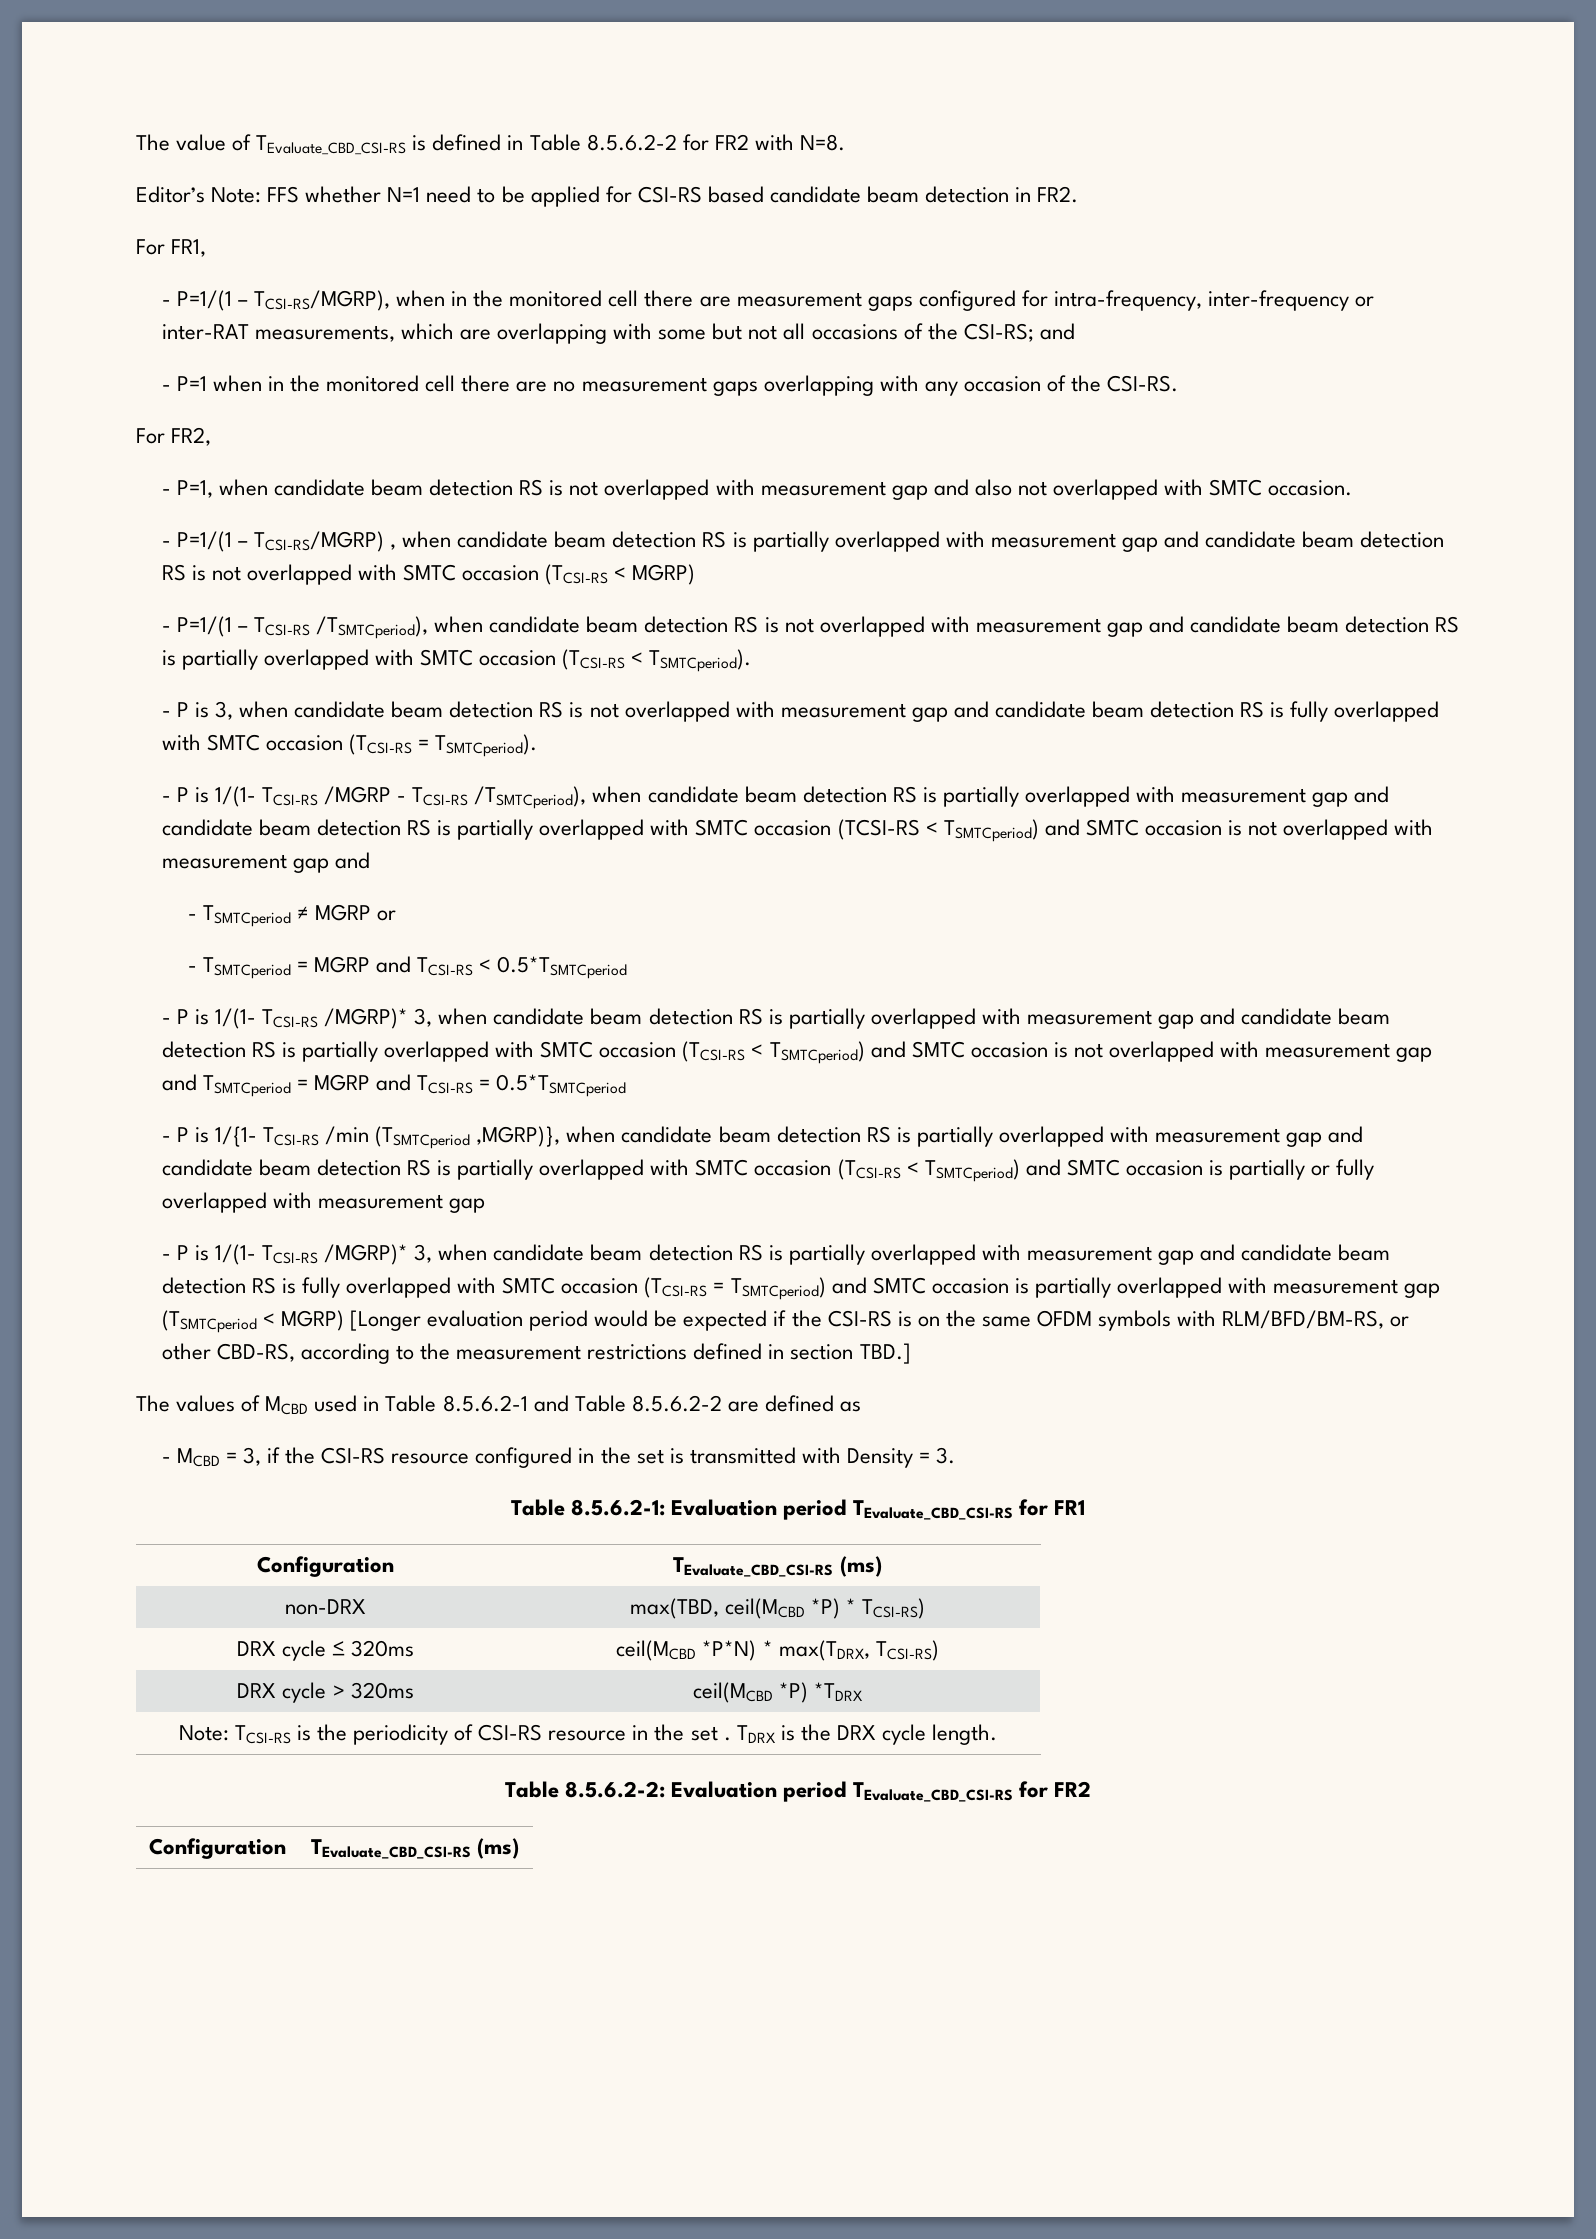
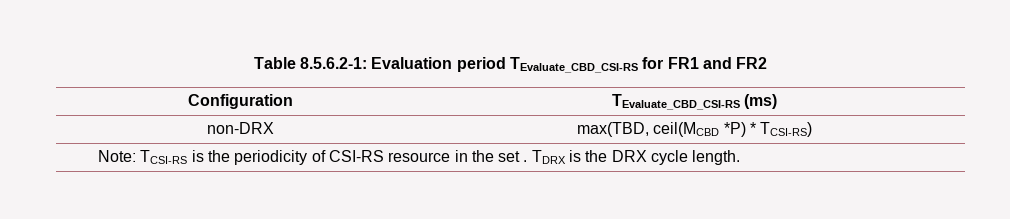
[136,134,845,155] [136,186,1079,207] [136,239,207,257] [161,290,1375,311] [161,323,1075,344] [161,375,1179,396] [136,427,212,446] [161,479,1353,500] [161,531,1445,552] [161,564,696,585] [161,616,1460,639] [161,649,752,672] [161,701,1440,722] [161,734,538,757] [161,786,1390,809] [161,819,1434,842] [161,852,370,873] [187,904,396,927] [187,956,628,979] [161,1008,1391,1029] [161,1041,1433,1064] [161,1074,627,1097] [161,1126,1364,1149] [161,1159,1375,1182] [161,1192,485,1213] [161,1244,1391,1265] [161,1277,1441,1300] [161,1310,1410,1333] [161,1343,911,1364] [136,1395,861,1415] [161,1447,956,1468] The value of TEvaluate_CBD_CSI-RS is defined in Table 8.5.6.2-2 for FR2 with N=8. // Editor’s Note: FFS whether N=1 need to be applied for CSI-RS based candidate beam detection in FR2. // For FR1, // - P=1/(1 – TCSI-RS/MGRP), when in the monitored cell there are measurement gaps configured for intra-frequency, inter-frequency or inter-RAT measurements, which are overlapping with some but not all occasions of the CSI-RS; and // - P=1 when in the monitored cell there are no measurement gaps overlapping with any occasion of the CSI-RS. // For FR2, // - P=1, when candidate beam detection RS is not overlapped with measurement gap and also not overlapped with SMTC occasion. // - P=1/(1 – TCSI-RS/MGRP) , when candidate beam detection RS is partially overlapped with measurement gap and candidate beam detection RS is not overlapped with SMTC occasion (TCSI-RS < MGRP) // - P=1/(1 – TCSI-RS /TSMTCperiod), when candidate beam detection RS is not overlapped with measurement gap and candidate beam detection RS is partially overlapped with SMTC occasion (TCSI-RS < TSMTCperiod). // - P is 3, when candidate beam detection RS is not overlapped with measurement gap and candidate beam detection RS is fully overlapped with SMTC occasion (TCSI-RS = TSMTCperiod). // - P is 1/(1- TCSI-RS /MGRP - TCSI-RS /TSMTCperiod), when candidate beam detection RS is partially overlapped with measurement gap and candidate beam detection RS is partially overlapped with SMTC occasion (TCSI-RS < TSMTCperiod) and SMTC occasion is not overlapped with measurement gap and // - TSMTCperiod ≠ MGRP or // - TSMTCperiod = MGRP and TCSI-RS < 0.5*TSMTCperiod // - P is 1/(1- TCSI-RS /MGRP)* 3, when candidate beam detection RS is partially overlapped with measurement gap and candidate beam detection RS is partially overlapped with SMTC occasion (TCSI-RS < TSMTCperiod) and SMTC occasion is not overlapped with measurement gap and TSMTCperiod = MGRP and TCSI-RS = 0.5*TSMTCperiod // - P is 1/{1- TCSI-RS /min (TSMTCperiod ,MGRP)}, when candidate beam detection RS is partially overlapped with measurement gap and candidate beam detection RS is partially overlapped with SMTC occasion (TCSI-RS < TSMTCperiod) and SMTC occasion is partially or fully overlapped with measurement gap // - P is 1/(1- TCSI-RS /MGRP)* 3, when candidate beam detection RS is partially overlapped with measurement gap and candidate beam detection RS is fully overlapped with SMTC occasion (TCSI-RS = TSMTCperiod) and SMTC occasion is partially overlapped with measurement gap (TSMTCperiod < MGRP) [Longer evaluation period would be expected if the CSI-RS is on the same OFDM symbols with RLM/BFD/BM-RS, or other CBD-RS, according to the measurement restrictions defined in section TBD.] // The values of MCBD used in Table 8.5.6.2-1 and Table 8.5.6.2-2 are defined as // - MCBD = 3, if the CSI-RS resource configured in the set is transmitted with Density = 3. // -> (253, 63) none
(1086, 1507) none -> [702,57,768,69] and FR2
[237,1640,414,1661] [616,1640,939,1661] [237,1682,414,1703] [692,1682,864,1703] // DRX cycle ≤ 320ms | ceil(MCBD *P*N) * max(TDRX, TCSI-RS) // DRX cycle > 320ms | ceil(MCBD *P) *TDRX -> (813, 129) none
[504,1781,1092,1802] [148,1838,286,1859] [310,1838,520,1859] // Table 8.5.6.2-2: Evaluation period TEvaluate_CBD_CSI-RS for FR2 // Configuration | TEvaluate_CBD_CSI-RS (ms) -> (741, 157) none

